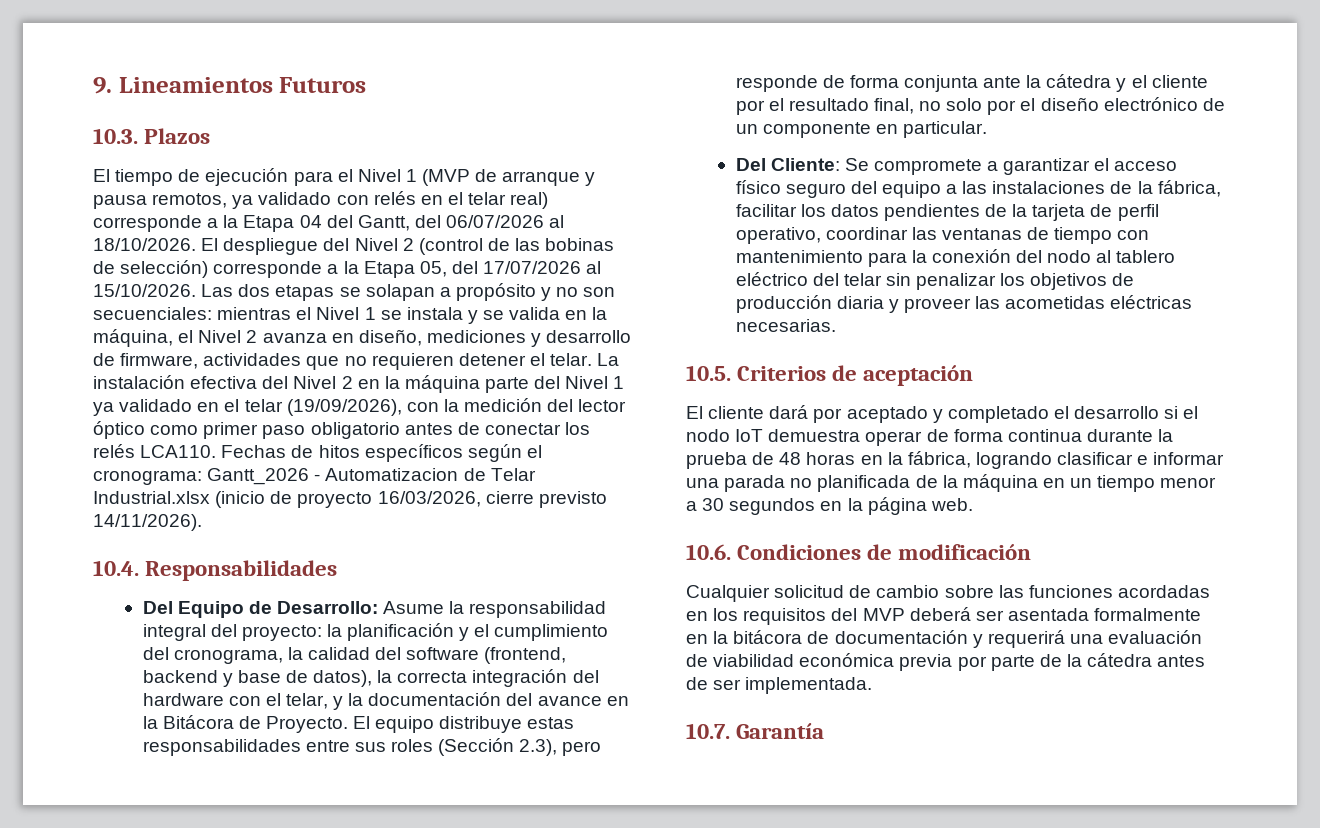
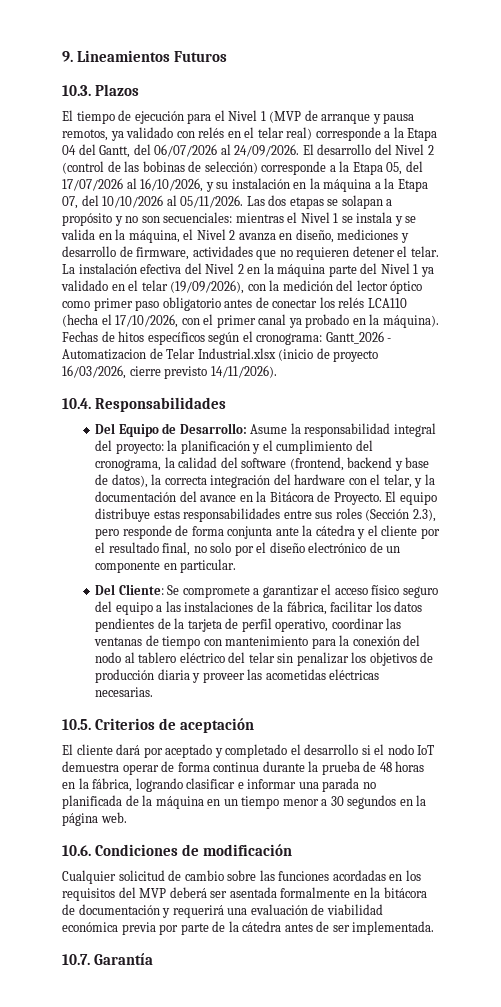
[93,238,319,255] 18/10/2026. El despliegue -> [234,144,372,157] 24/09/2026. El desarrollo
[93,284,196,297] 15/10/2026. -> [140,178,428,192] [62,195,244,209] 16/10/2026, y su instalación en la máquina a la Etapa 07, del 10/10/2026 al 05/11/2026.
[140,445,217,458] LCA110. -> [367,298,407,308] [62,314,439,328] LCA110 (hecha el 17/10/2026, con el primer canal ya probado en la máquina).

